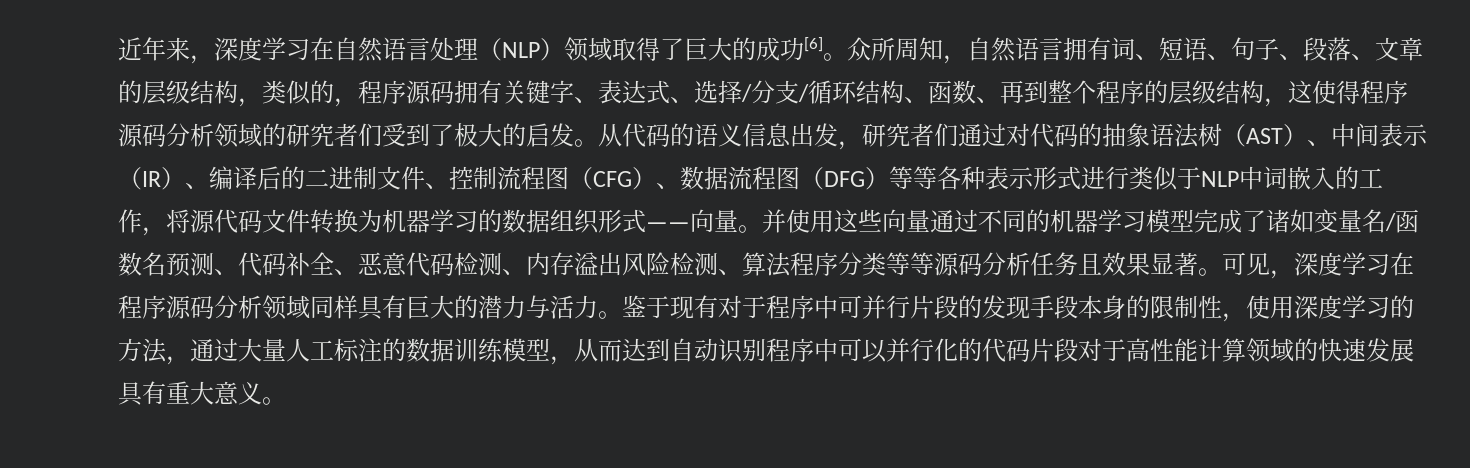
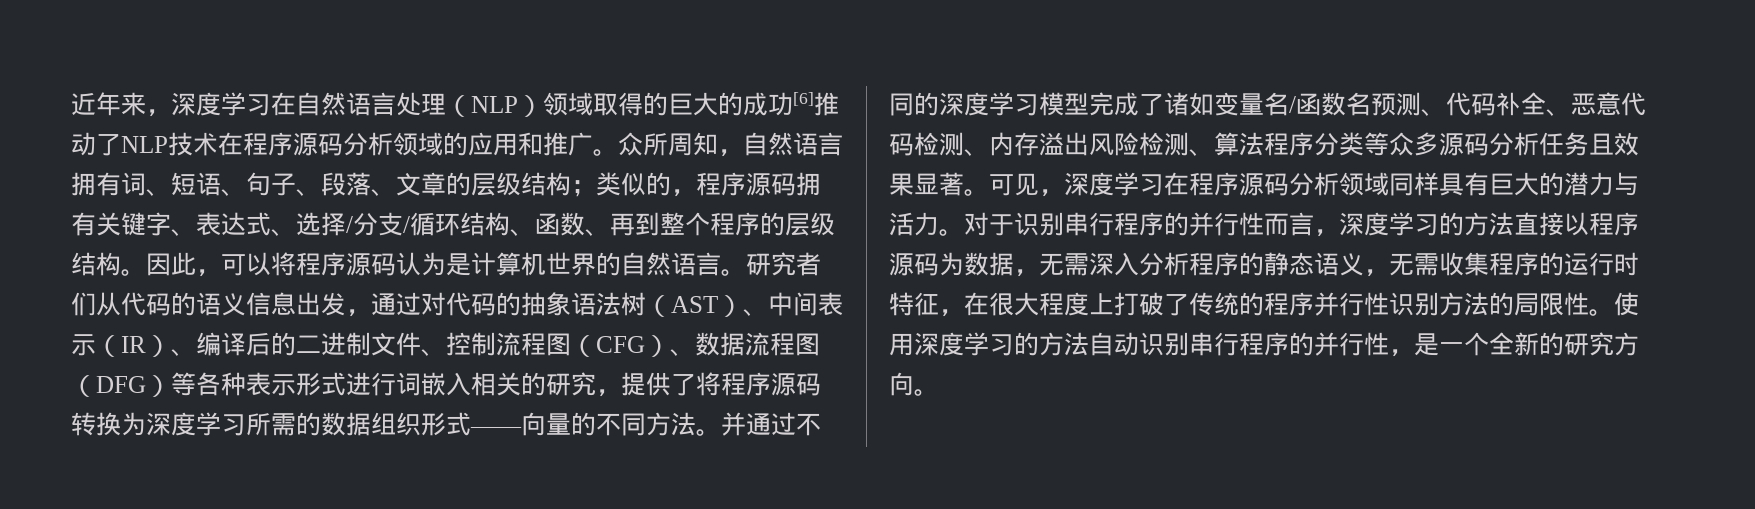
[660,38,684,60] 了 -> [643,92,668,116] 的
(823, 44) none -> [814,92,839,116] [71,132,593,156] 推动了NLP技术在程序源码分析领域的应用和推广
[238,98,262,107] ， -> [571,180,596,197] ；
[1264,80,1408,107] [118,123,598,148] ，这使得程序源码分析领域的研究者们受到了极大的启发。 -> [121,252,821,277] [71,292,96,316] 。因此，可以将程序源码认为是计算机世界的自然语言。研究者们
[862,123,958,147] 研究者们 -> (371, 313) none
[913,166,937,189] 等 -> (196, 384) none
[1129,166,1383,191] [118,209,478,236] 类似于NLP中词嵌入的工作，将源代码文件转换为机器学习 -> [396,372,821,397] [71,412,296,436] 词嵌入相关的研究，提供了将程序源码转换为深度学习所需
[738,209,930,233] 。并使用这些向量 -> [571,412,746,436] 的不同方法。并
[1050,209,1098,233] 机器 -> [939,92,989,116] 深度
[910,252,934,275] 等 -> [1389,132,1439,156] 众多
[622,295,1246,322] 鉴于现有对于程序中可并行片段的发现手段本身的限制性， -> [964,212,1639,237] [889,252,1639,277] [889,292,1614,317] 对于识别串行程序的并行性而言，深度学习的方法直接以程序源码为数据，无需深入分析程序的静态语义，无需收集程序的运行时特征，在很大程度上打破了传统的程序并行性识别方法的局限性。
[166,338,1414,365] [118,381,262,406] ，通过大量人工标注的数据训练模型，从而达到自动识别程序中可以并行化的代码片段对于高性能计算领域的快速发展具有重大意义 -> [1089,332,1639,357] [889,372,914,396] 自动识别串行程序的并行性，是一个全新的研究方向

